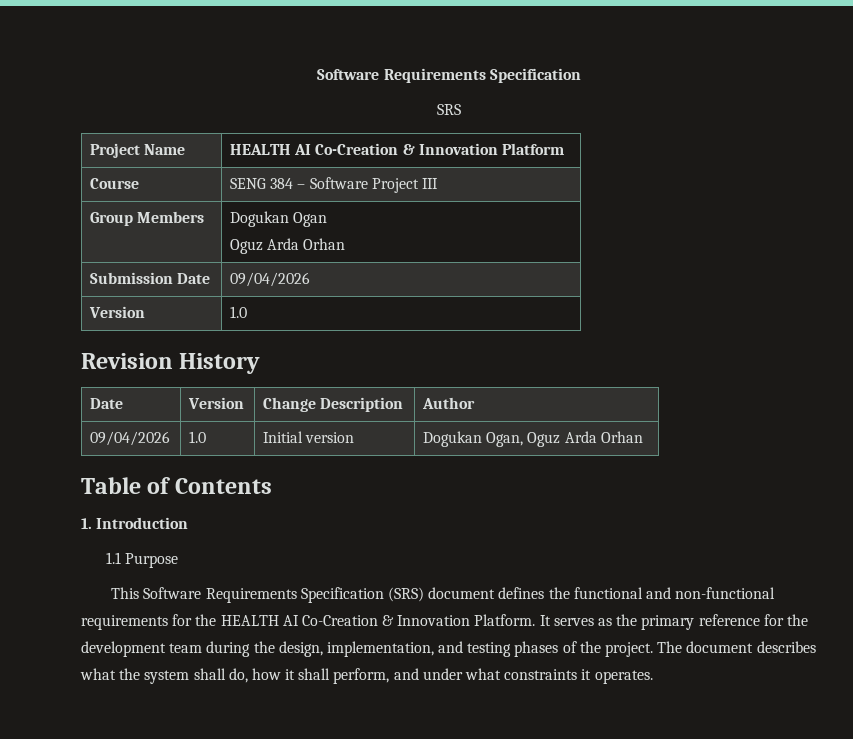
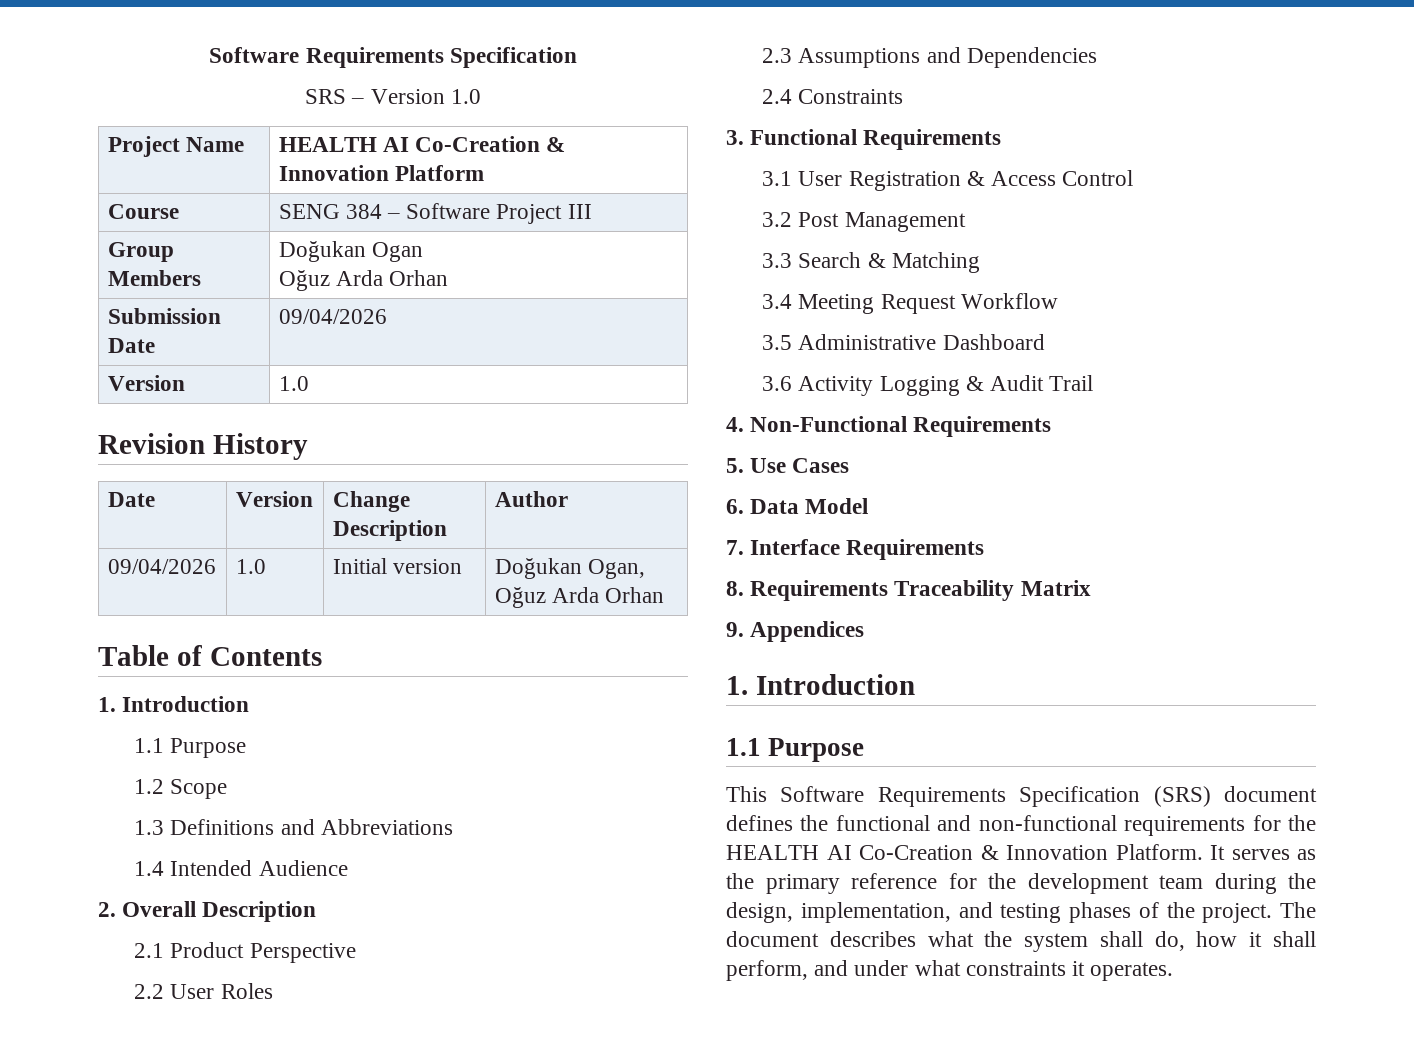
(461, 109) none -> [351,89,481,104] – Version 1.0
[230,211,290,227] Dogukan -> [278,241,366,262] Doğukan
[230,239,264,254] Oguz -> [278,270,330,291] Oğuz
[423,431,561,447] Dogukan Ogan, Oguz -> [494,558,645,579] [494,587,546,608] Doğukan Ogan, Oğuz
(178, 560) none -> [134,779,228,799] [134,819,453,835] [134,860,348,876] [98,901,317,922] [134,942,356,963] [134,983,273,999] [762,47,1097,68] [762,89,904,104] [726,129,1002,150] [762,170,1134,191] [762,212,966,232] [762,252,980,273] [762,293,1058,314] [762,334,1045,350] [762,375,1094,396] [726,416,1052,437] [726,458,850,473] [726,498,869,514] [726,539,985,560] [726,580,1091,601] [726,621,865,642] [726,674,915,695] [726,738,865,762] // 1.2 Scope // 1.3 Definitions and Abbreviations // 1.4 Intended Audience // 2. Overall Description // 2.1 Product Perspective // 2.2 User Roles // 2.3 Assumptions and Dependencies // 2.4 Constraints // 3. Functional Requirements // 3.1 User Registration & Access Control // 3.2 Post Management // 3.3 Search & Matching // 3.4 Meeting Request Workflow // 3.5 Administrative Dashboard // 3.6 Activity Logging & Audit Trail // 4. Non-Functional Requirements // 5. Use Cases // 6. Data Model // 7. Interface Requirements // 8. Requirements Traceability Matrix // 9. Appendices // 1. Introduction // 1.1 Purpose

